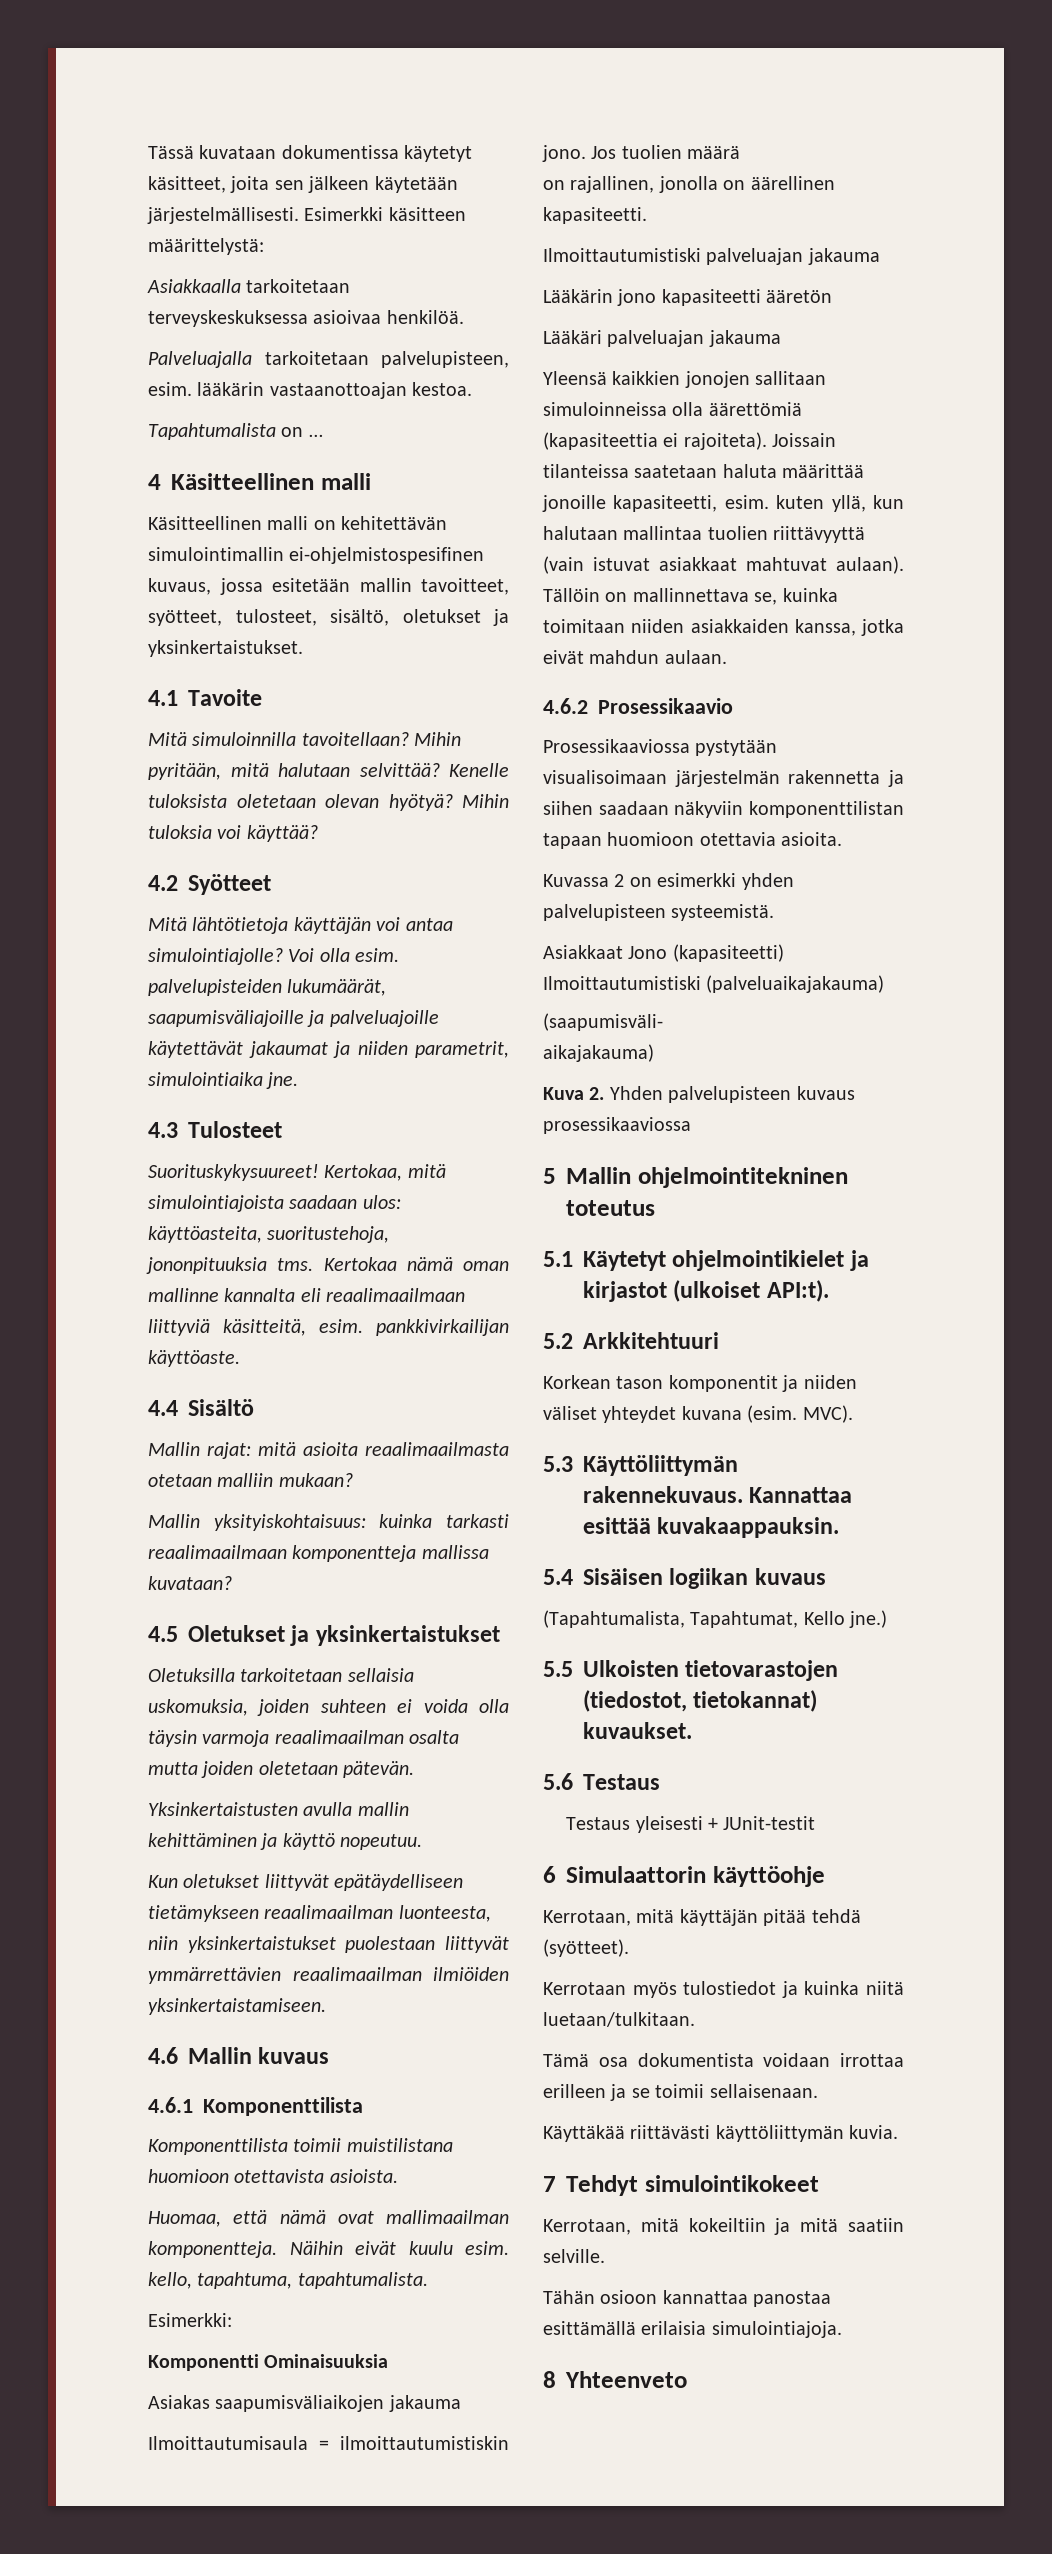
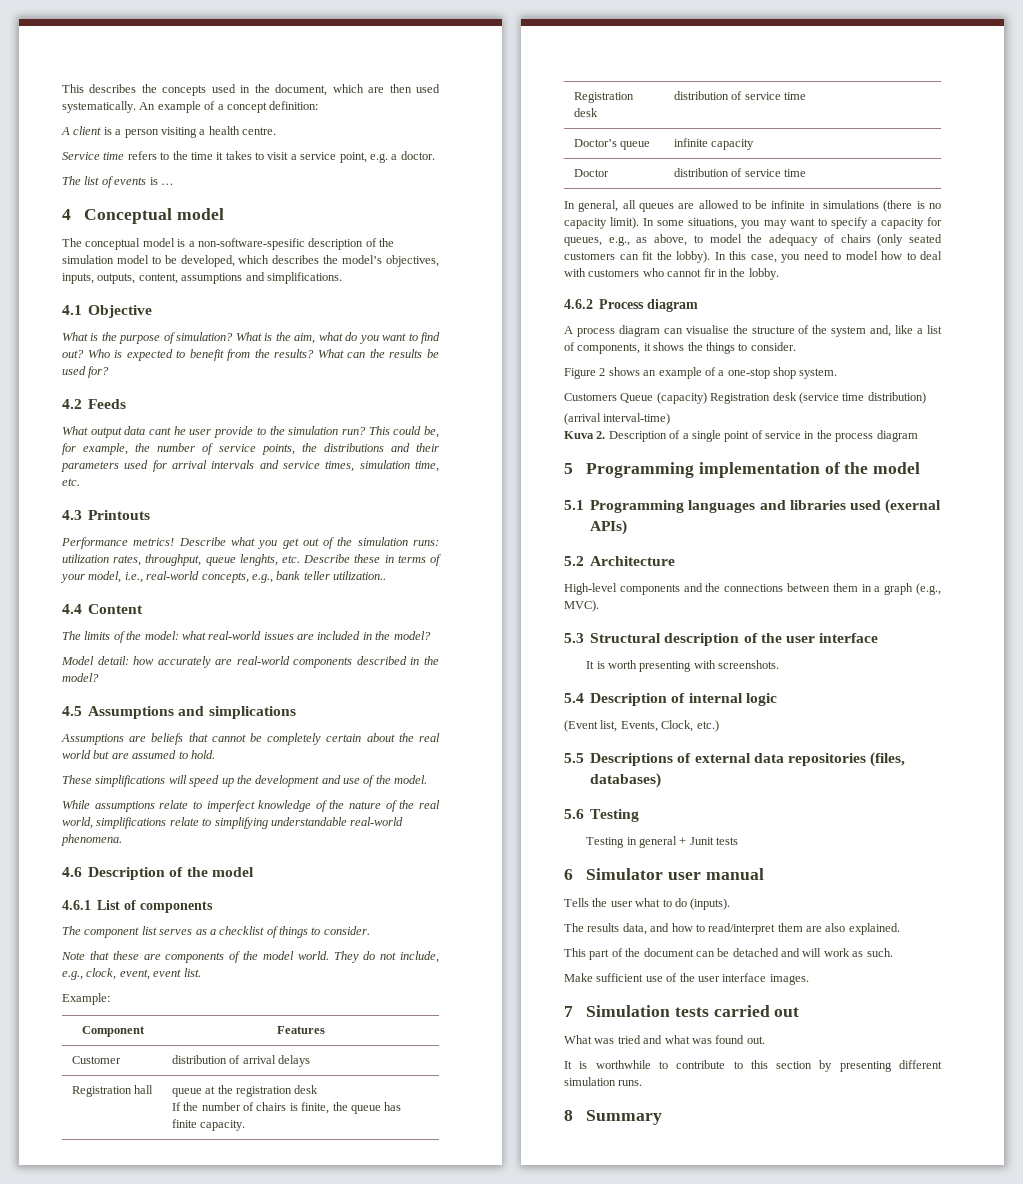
[148,145,473,162] [148,176,458,193] [147,207,466,224] [148,238,264,255] [147,279,351,293] [148,310,464,327] [148,351,509,368] [148,382,473,399] [148,423,323,440] [148,473,372,490] [148,516,448,530] [148,547,485,564] [148,578,509,595] [148,609,509,626] [148,640,303,657] [148,689,262,706] [148,732,462,746] [148,763,509,780] [148,794,509,811] [148,825,318,842] [148,874,271,895] [148,917,453,934] [148,948,400,965] [148,979,387,996] [148,1010,439,1027] [148,1041,509,1058] [148,1072,299,1089] [148,1121,282,1138] [148,1164,446,1181] [148,1195,401,1212] [148,1226,390,1243] [146,1257,509,1274] [148,1288,466,1302] [148,1319,509,1336] [148,1350,240,1367] [148,1399,254,1416] [148,1442,509,1459] [148,1473,353,1487] [148,1514,510,1531] [148,1545,489,1562] [148,1576,232,1590] [148,1625,500,1646] [148,1668,414,1682] [148,1699,509,1716] [148,1730,460,1747] [148,1761,415,1778] [148,1802,409,1816] [148,1833,423,1850] [148,1874,464,1891] [148,1905,491,1922] [148,1936,509,1953] [148,1967,509,1984] [148,1998,326,2015] [148,2047,330,2064] [148,2097,363,2116] [148,2138,453,2155] [148,2169,398,2183] [148,2210,509,2227] [148,2241,509,2258] [148,2272,428,2289] [148,2313,232,2327] [148,2354,389,2371] [148,2395,461,2412] [148,2436,509,2450] [542,145,741,162] [543,176,835,193] [543,207,647,224] [543,248,880,265] [543,289,833,306] [543,330,781,347] [543,371,827,388] [543,402,802,416] [543,432,837,450] [543,464,865,478] [542,495,904,512] [543,526,866,543] [543,556,904,574] [543,588,838,605] [543,619,904,636] [543,650,727,664] [543,698,733,714] [543,739,778,756] [543,770,904,787] [543,801,904,818] [543,832,843,849] [543,873,794,890] [543,904,775,921] [543,944,784,962] [543,975,885,993] [543,1013,663,1031] [543,1044,654,1062] [543,1086,855,1103] [543,1117,691,1134] [543,1167,849,1188] [566,1200,656,1216] [543,1250,869,1271] [583,1280,829,1302] [543,1332,719,1349] [543,1375,857,1392] [543,1405,853,1423] [543,1455,738,1476] [583,1486,853,1503] [583,1517,840,1538] [543,1568,826,1589] [543,1610,888,1628] [543,1660,839,1681] [583,1690,818,1712] [583,1722,692,1739] [543,1773,660,1790] [566,1816,816,1833] [543,1866,826,1887] [543,1909,861,1926] [543,1939,629,1957] [543,1981,904,1998] [543,2012,695,2027] [543,2053,904,2067] [543,2084,818,2101] [543,2125,899,2142] [543,2175,820,2196] [543,2218,904,2235] [543,2249,605,2263] [543,2290,832,2307] [543,2321,842,2338] Tässä kuvataan dokumentissa käytetyt käsitteet, joita sen jälkeen käytetään järjestelmällisesti. Esimerkki käsitteen määrittelystä: // Asiakkaalla tarkoitetaan terveyskeskuksessa asioivaa henkilöä. // Palveluajalla tarkoitetaan palvelupisteen, esim. lääkärin vastaanottoajan kestoa. // Tapahtumalista on … // 4 Käsitteellinen malli // Käsitteellinen malli on kehitettävän simulointimallin ei-ohjelmistospesifinen kuvaus, jossa esitetään mallin tavoitteet, syötteet, tulosteet, sisältö, oletukset ja yksinkertaistukset. // 4.1 Tavoite // Mitä simuloinnilla tavoitellaan? Mihin pyritään, mitä halutaan selvittää? Kenelle tuloksista oletetaan olevan hyötyä? Mihin tuloksia voi käyttää? // 4.2 Syötteet // Mitä lähtötietoja käyttäjän voi antaa simulointiajolle? Voi olla esim. palvelupisteiden lukumäärät, saapumisväliajoille ja palveluajoille käytettävät jakaumat ja niiden parametrit, simulointiaika jne. // 4.3 Tulosteet // Suorituskykysuureet! Kertokaa, mitä simulointiajoista saadaan ulos: käyttöasteita, suoritustehoja, jononpituuksia tms. Kertokaa nämä oman mallinne kannalta eli reaalimaailmaan liittyviä käsitteitä, esim. pankkivirkailijan käyttöaste. // 4.4 Sisältö // Mallin rajat: mitä asioita reaalimaailmasta otetaan malliin mukaan? // Mallin yksityiskohtaisuus: kuinka tarkasti reaalimaailmaan komponentteja mallissa kuvataan? // 4.5 Oletukset ja yksinkertaistukset // Oletuksilla tarkoitetaan sellaisia uskomuksia, joiden suhteen ei voida olla täysin varmoja reaalimaailman osalta mutta joiden oletetaan pätevän. // Yksinkertaistusten avulla mallin kehittäminen ja käyttö nopeutuu. // Kun oletukset liittyvät epätäydelliseen tietämykseen reaalimaailman luonteesta, niin yksinkertaistukset puolestaan liittyvät ymmärrettävien reaalimaailman ilmiöiden yksinkertaistamiseen. // 4.6 Mallin kuvaus // 4.6.1 Komponenttilista // Komponenttilista toimii muistilistana huomioon otettavista asioista. // Huomaa, että nämä ovat mallimaailman komponentteja. Näihin eivät kuulu esim. kello, tapahtuma, tapahtumalista. // Esimerkki: // Komponentti Ominaisuuksia // Asiakas saapumisväliaikojen jakauma // Ilmoittautumisaula = ilmoittautumistiskin jono. Jos tuolien määrä // on rajallinen, jonolla on äärellinen kapasiteetti. // Ilmoittautumistiski palveluajan jakauma // Lääkärin jono kapasiteetti ääretön // Lääkäri palveluajan jakauma // Yleensä kaikkien jonojen sallitaan simuloinneissa olla äärettömiä (kapasiteettia ei rajoiteta). Joissain tilanteissa saatetaan haluta määrittää jonoille kapasiteetti, esim. kuten yllä, kun halutaan mallintaa tuolien riittävyyttä (vain istuvat asiakkaat mahtuvat aulaan). Tällöin on mallinnettava se, kuinka toimitaan niiden asiakkaiden kanssa, jotka eivät mahdun aulaan. // 4.6.2 Prosessikaavio // Prosessikaaviossa pystytään visualisoimaan järjestelmän rakennetta ja siihen saadaan näkyviin komponenttilistan tapaan huomioon otettavia asioita. // Kuvassa 2 on esimerkki yhden palvelupisteen systeemistä. // Asiakkaat Jono (kapasiteetti) Ilmoittautumistiski (palveluaikajakauma) // (saapumisväli- // aikajakauma) // Kuva 2. Yhden palvelupisteen kuvaus prosessikaaviossa // 5 Mallin ohjelmointitekninen toteutus // 5.1 Käytetyt ohjelmointikielet ja kirjastot (ulkoiset API:t). // 5.2 Arkkitehtuuri // Korkean tason komponentit ja niiden väliset yhteydet kuvana (esim. MVC). // 5.3 Käyttöliittymän rakennekuvaus. Kannattaa esittää kuvakaappauksin. // 5.4 Sisäisen logiikan kuvaus // (Tapahtumalista, Tapahtumat, Kello jne.) // 5.5 Ulkoisten tietovarastojen (tiedostot, tietokannat) kuvaukset. // 5.6 Testaus // Testaus yleisesti + JUnit-testit // 6 Simulaattorin käyttöohje // Kerrotaan, mitä käyttäjän pitää tehdä (syötteet). // Kerrotaan myös tulostiedot ja kuinka niitä luetaan/tulkitaan. // Tämä osa dokumentista voidaan irrottaa erilleen ja se toimii sellaisenaan. // Käyttäkää riittävästi käyttöliittymän kuvia. // 7 Tehdyt simulointikokeet // Kerrotaan, mitä kokeiltiin ja mitä saatiin selville. // Tähän osioon kannattaa panostaa esittämällä erilaisia simulointiajoja. -> [62,84,440,96] [62,101,319,113] [61,126,276,138] [62,151,435,163] [62,176,174,188] [62,208,224,224] [62,238,394,250] [62,255,440,267] [62,272,342,284] [62,305,153,318] [62,332,440,344] [62,349,440,361] [62,366,110,378] [62,399,127,409] [62,426,439,438] [62,443,439,455] [61,460,439,472] [62,478,80,486] [62,510,151,520] [61,537,440,549] [62,554,441,566] [60,571,386,583] [62,604,144,614] [62,631,431,643] [61,656,439,668] [62,673,99,682] [62,706,296,719] [61,733,440,745] [62,750,215,759] [62,775,428,787] [62,800,440,812] [62,817,404,829] [61,834,122,846] [62,867,254,880] [62,900,214,913] [62,926,370,938] [61,951,439,963] [62,968,201,980] [62,993,110,1005] [81,1026,145,1037] [276,1026,325,1034] [71,1056,121,1064] [171,1055,311,1067] [71,1085,154,1097] [171,1085,319,1097] [171,1102,402,1114] [171,1119,246,1131] [573,92,634,103] [573,108,598,117] [673,91,807,100] [573,139,651,150] [673,138,755,150] [573,169,609,177] [673,168,807,177] [564,200,942,212] [564,217,942,229] [564,234,942,246] [564,251,942,263] [564,268,779,280] [564,299,699,312] [564,325,942,337] [564,342,796,354] [564,367,838,379] [564,392,926,404] [564,413,671,425] [564,430,918,442] [564,462,921,478] [564,499,942,514] [590,520,628,535] [564,556,676,566] [564,583,941,595] [564,600,599,612] [564,633,879,646] [586,660,780,672] [564,693,777,706] [564,720,719,732] [564,752,906,767] [590,773,662,788] [564,809,640,822] [586,836,739,848] [564,868,764,880] [564,898,731,910] [564,923,900,935] [564,948,893,960] [564,973,809,985] [564,1005,800,1017] [564,1035,765,1044] [564,1060,942,1072] [564,1077,643,1086] This describes the concepts used in the document, which are then used systematically. An example of a concept definition: // A client is a person visiting a health centre. // Service time refers to the time it takes to visit a service point, e.g. a doctor. // The list of events is … // 4 Conceptual model // The conceptual model is a non-software-spesific description of the simulation model to be developed, which describes the model’s objectives, inputs, outputs, content, assumptions and simplifications. // 4.1 Objective // What is the purpose of simulation? What is the aim, what do you want to find out? Who is expected to benefit from the results? What can the results be used for? // 4.2 Feeds // What output data cant he user provide to the simulation run? This could be, for example, the number of service points, the distributions and their parameters used for arrival intervals and service times, simulation time, etc. // 4.3 Printouts // Performance metrics! Describe what you get out of the simulation runs: utilization rates, throughput, queue lenghts, etc. Describe these in terms of your model, i.e., real-world concepts, e.g., bank teller utilization.. // 4.4 Content // The limits of the model: what real-world issues are included in the model? // Model detail: how accurately are real-world components described in the model? // 4.5 Assumptions and simplications // Assumptions are beliefs that cannot be completely certain about the real world but are assumed to hold. // These simplifications will speed up the development and use of the model. // While assumptions relate to imperfect knowledge of the nature of the real world, simplifications relate to simplifying understandable real-world phenomena. // 4.6 Description of the model // 4.6.1 List of components // The component list serves as a checklist of things to consider. // Note that these are components of the model world. They do not include, e.g., clock, event, event list. // Example: // Component | Features // Customer | distribution of arrival delays // Registration hall | queue at the registration desk // If the number of chairs is finite, the queue has finite capacity. // Registration desk | distribution of service time // Doctor’s queue | infinite capacity // Doctor | distribution of service time // In general, all queues are allowed to be infinite in simulations (there is no capacity limit). In some situations, you may want to specify a capacity for queues, e.g., as above, to model the adequacy of chairs (only seated customers can fit the lobby). In this case, you need to model how to deal with customers who cannot fir in the lobby. // 4.6.2 Process diagram // A process diagram can visualise the structure of the system and, like a list of components, it shows the things to consider. // Figure 2 shows an example of a one-stop shop system. // Customers Queue (capacity) Registration desk (service time distribution) // (arrival interval-time) // Kuva 2. Description of a single point of service in the process diagram // 5 Programming implementation of the model // 5.1 Programming languages and libraries used (exernal APIs) // 5.2 Architecture // High-level components and the connections between them in a graph (e.g., MVC). // 5.3 Structural description of the user interface // It is worth presenting with screenshots. // 5.4 Description of internal logic // (Event list, Events, Clock, etc.) // 5.5 Descriptions of external data repositories (files, databases) // 5.6 Testing // Testing in general + Junit tests // 6 Simulator user manual // Tells the user what to do (inputs). // The results data, and how to read/interpret them are also explained. // This part of the document can be detached and will work as such. // Make sufficient use of the user interface images. // 7 Simulation tests carried out // What was tried and what was found out. // It is worthwhile to contribute to this section by presenting different simulation runs.
[565,2371,688,2388] Yhteenveto -> [586,1110,663,1125] Summary

